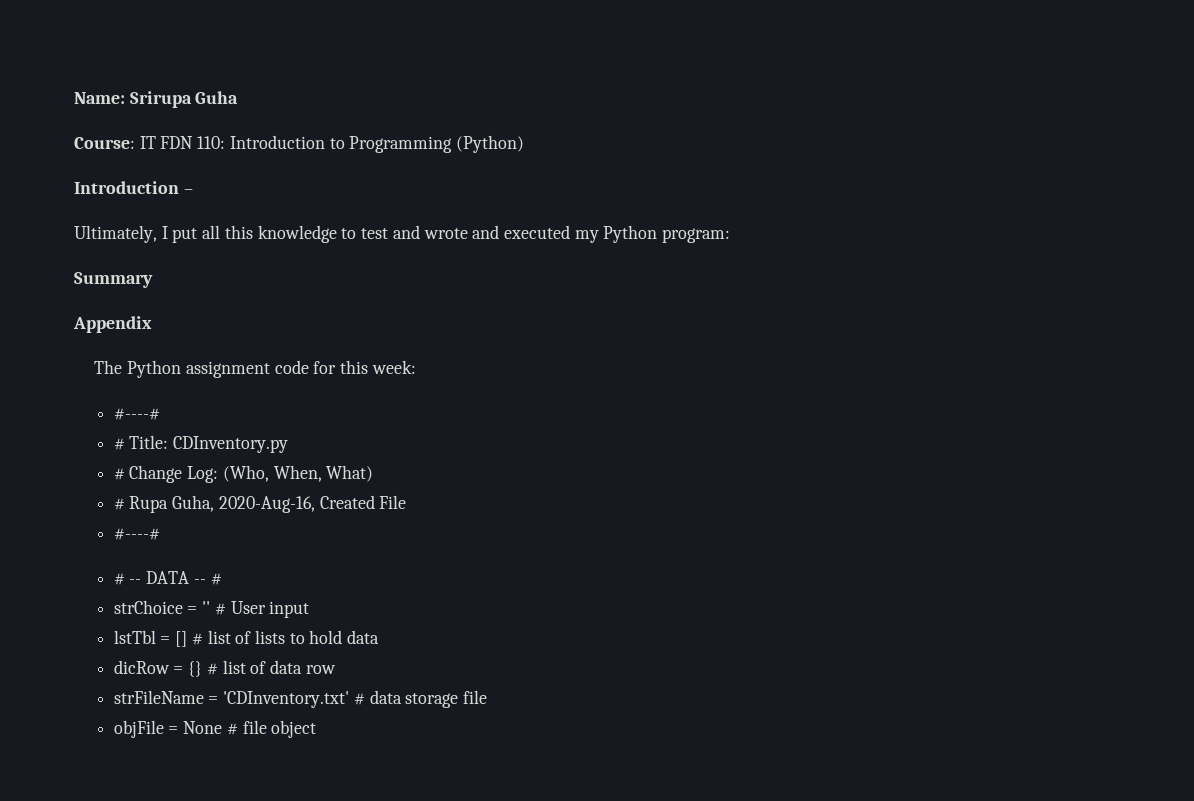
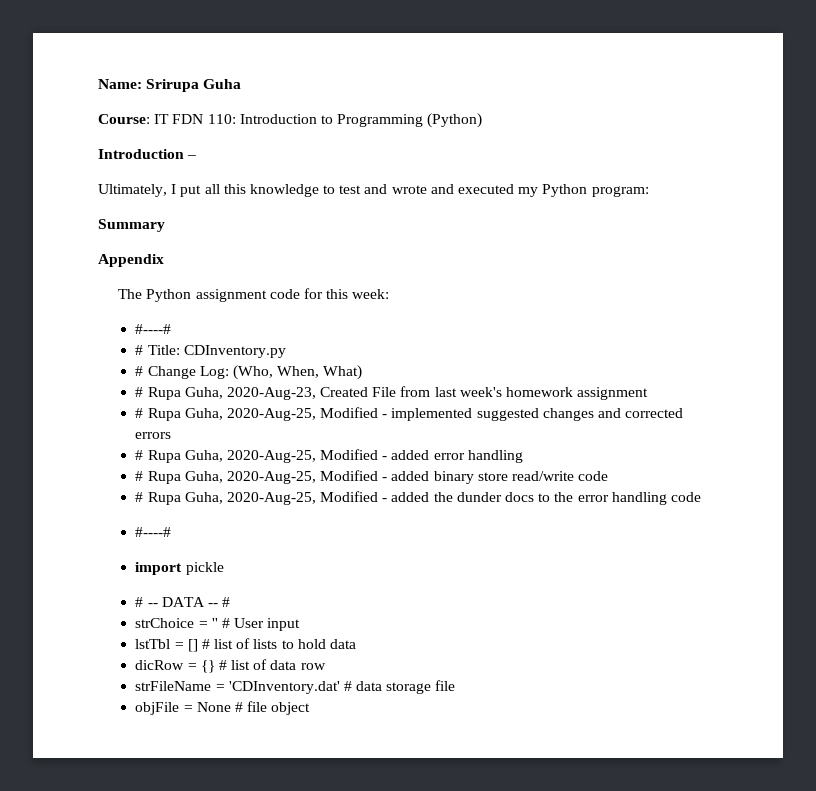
[218,496,315,513] 2020-Aug-16, -> [226,387,316,400] 2020-Aug-23,
[113,528,160,540] // #----# -> [400,386,649,400] [135,407,684,421] [135,432,172,439] [135,449,523,463] [135,470,609,484] [135,491,701,505] [135,527,172,537] [135,562,224,575] from last week's homework assignment // # Rupa Guha, 2020-Aug-25, Modified - implemented suggested changes and corrected errors // # Rupa Guha, 2020-Aug-25, Modified - added error handling // # Rupa Guha, 2020-Aug-25, Modified - added binary store read/write code // # Rupa Guha, 2020-Aug-25, Modified - added the dunder docs to the error handling code // #----# // import pickle
[223,691,350,708] 'CDInventory.txt' -> [228,681,340,694] 'CDInventory.dat'

